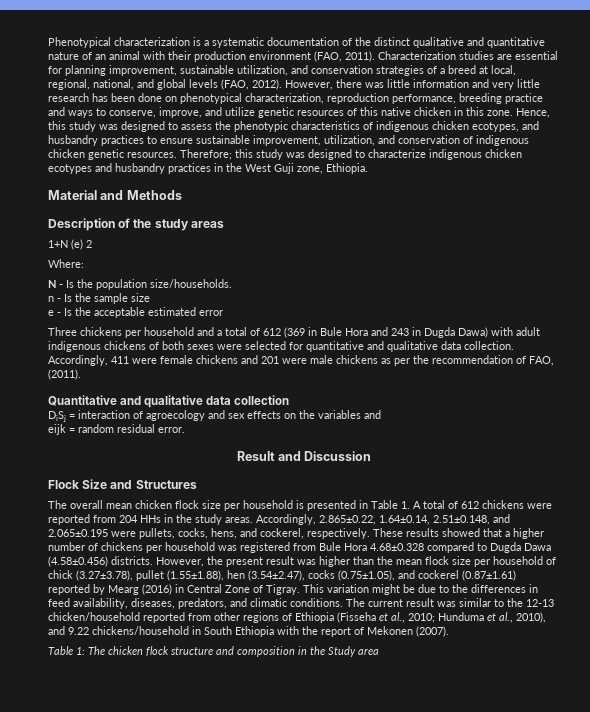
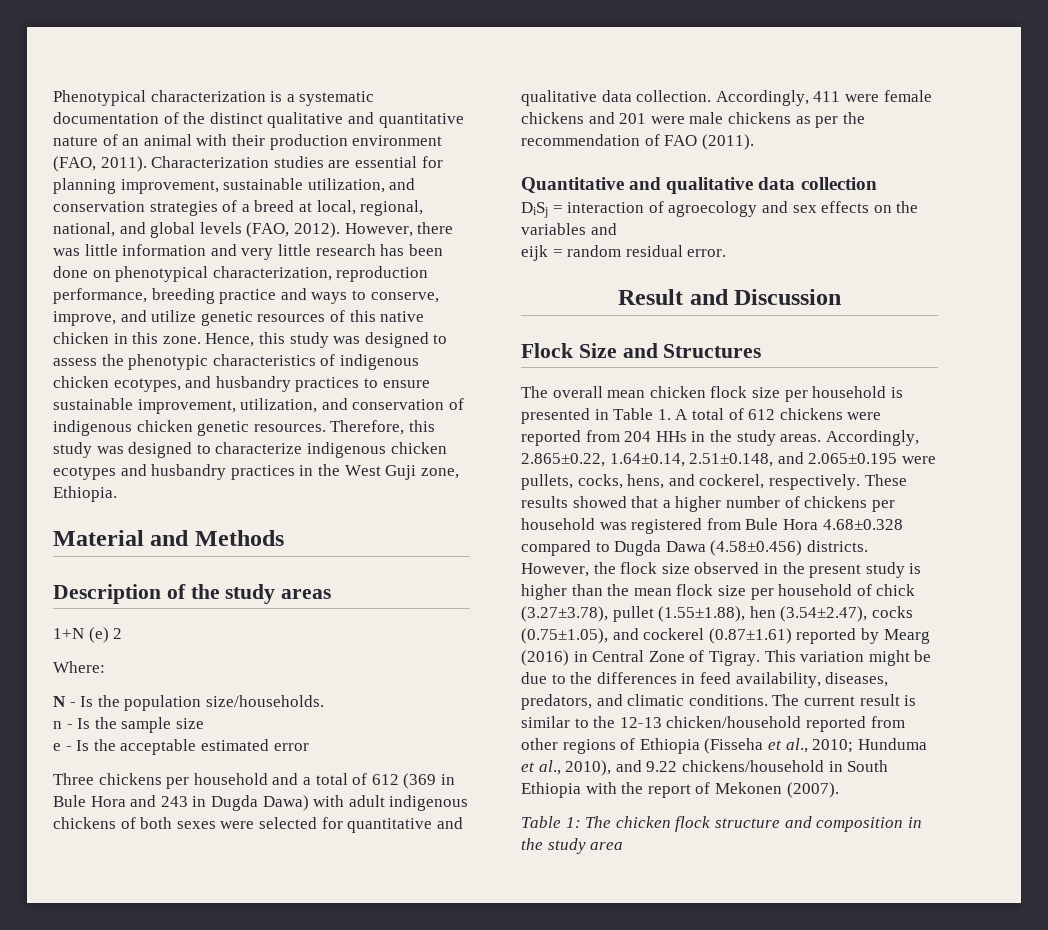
[180,149,232,160] Therefore; -> [330,420,405,435] Therefore,
[529,356,554,366] FAO, -> [664,135,698,146] FAO
[226,556,316,567] present result was -> [620,562,922,578] flock size observed in the present study is
[437,601,456,607] was -> [904,695,917,706] is
[328,646,356,657] Study -> [547,838,586,854] study

